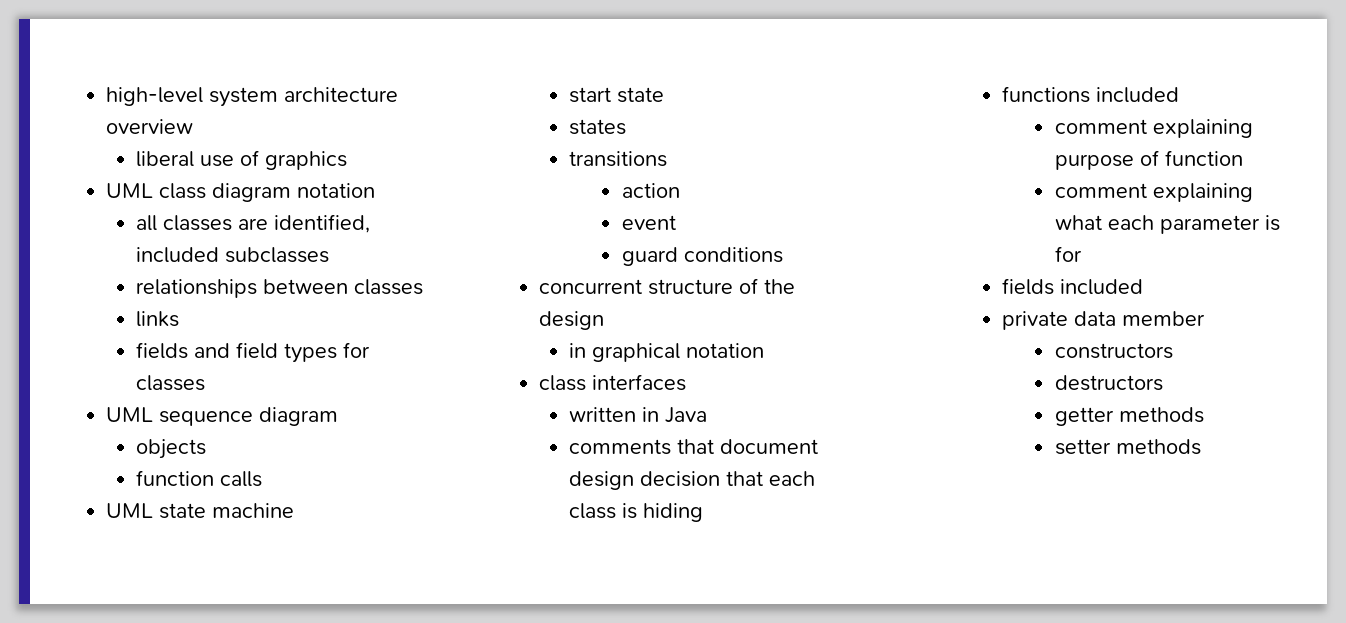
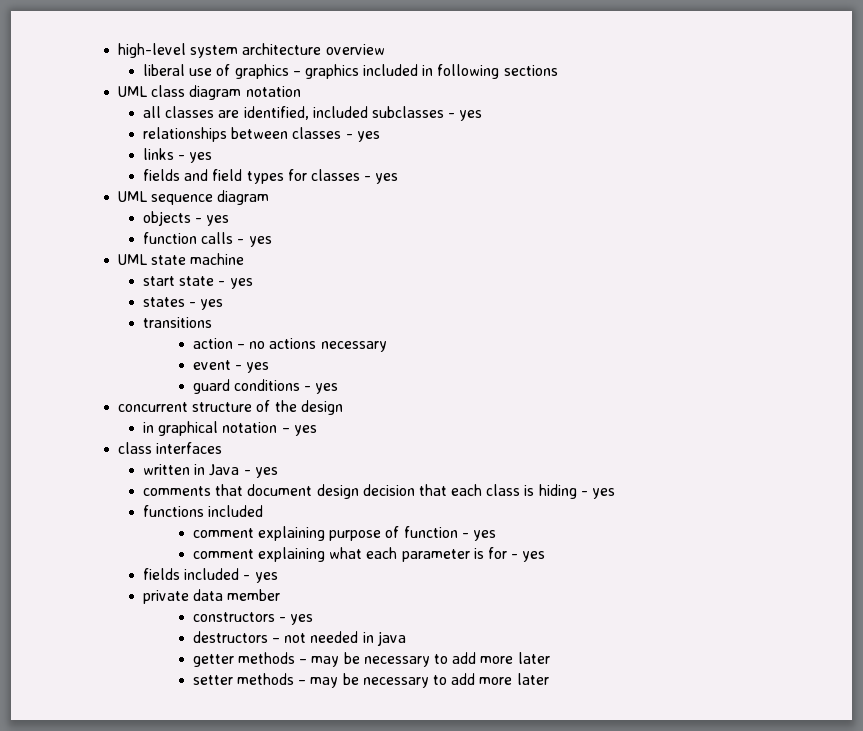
(348, 160) none -> [292,64,558,79] – graphics included in following sections
(330, 255) none -> [448,110,483,121] - yes
(424, 287) none -> [345,131,380,142] - yes
(180, 319) none -> [178,152,213,163] - yes
(206, 383) none -> [364,173,399,184] - yes
(207, 449) none -> [195,215,230,226] - yes
(263, 479) none -> [237,236,272,247] - yes
(665, 95) none -> [218,278,253,289] - yes
(627, 127) none -> [189,299,224,310] - yes
(680, 190) none -> [237,338,387,352] – no actions necessary
(676, 222) none -> [235,362,270,373] - yes
(783, 255) none -> [304,383,339,394] - yes
(765, 350) none -> [281,425,317,436] – yes
(708, 415) none -> [243,467,278,478] - yes
(704, 512) none -> [580,488,616,499] - yes
(1243, 158) none -> [461,530,497,541] - yes
(1082, 254) none -> [511,551,546,562] - yes
(1144, 287) none -> [243,572,278,583] - yes
(1173, 351) none -> [279,614,314,625] - yes
[1055,407,1204,426] [1055,439,1201,455] // getter methods // setter methods -> [272,631,406,646] [192,652,550,667] [192,673,549,688] – not needed in java // getter methods – may be necessary to add more later // setter methods – may be necessary to add more later

